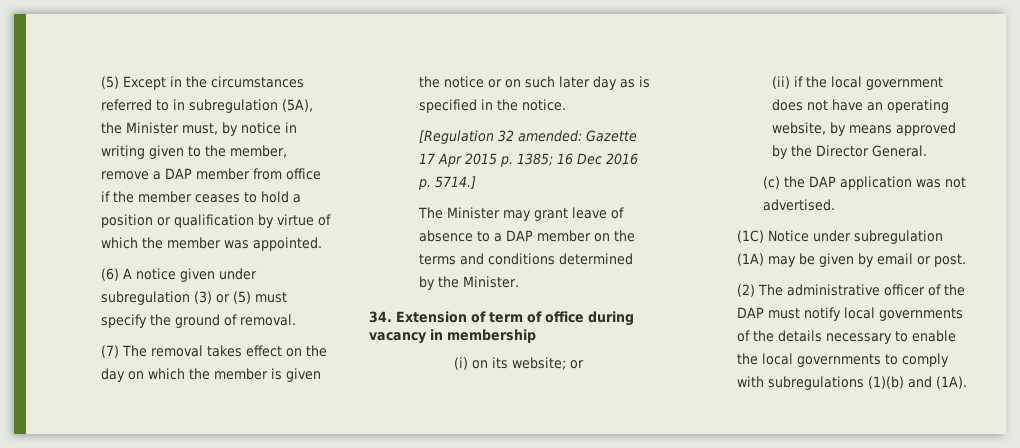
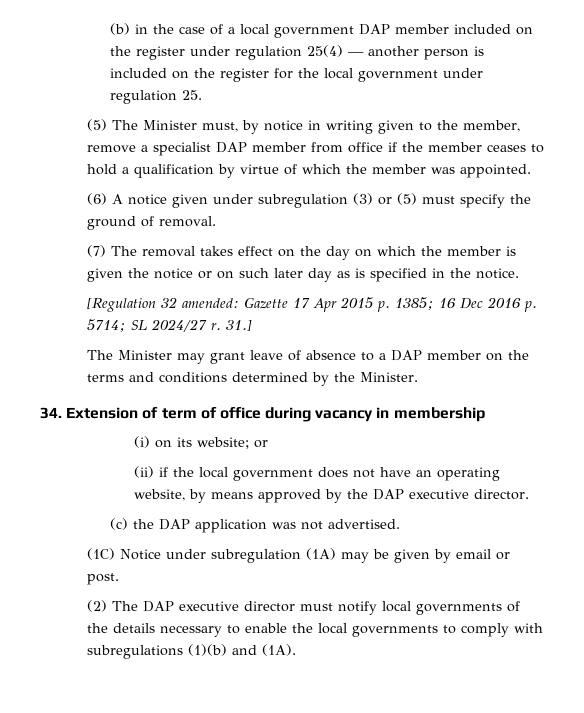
[101,76,305,90] [101,99,314,113] [101,122,123,134] (5) Except in the circumstances referred to in subregulation (5A), the -> [110,23,534,38] [110,45,485,60] [110,68,484,82] [110,90,203,104] [86,119,138,131] (b) in the case of a local government DAP member included on the register under regulation 25(4) — another person is included on the register for the local government under regulation 25. // (5) The
(162, 175) none -> [152,142,211,156] specialist
[101,214,172,228] position or -> (129, 170) none
[435,176,477,189] 5714.] -> [86,319,252,332] 5714; SL 2024/27 r. 31.]
[815,145,927,157] Director General. -> [372,489,529,500] DAP executive director.
[787,284,966,296] [737,307,765,318] administrative officer of the DAP -> [142,601,295,612] DAP executive director

